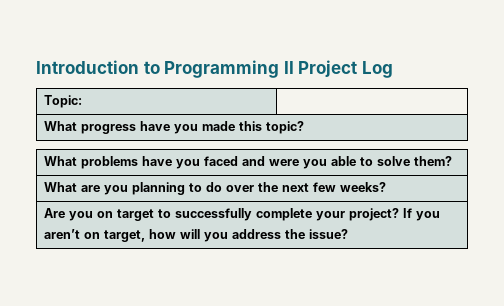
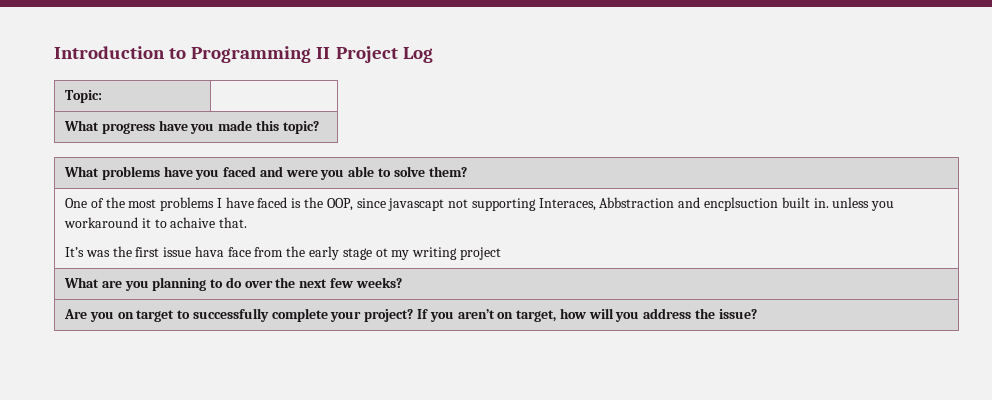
(453, 161) none -> [64,197,895,211] [63,217,248,228] [64,246,501,260] // One of the most problems I have faced is the OOP, since javascapt not supporting Interaces, Abbstraction and encplsuction built in. unless you workaround it to achaive that. // It’s was the first issue hava face from the early stage ot my writing project

